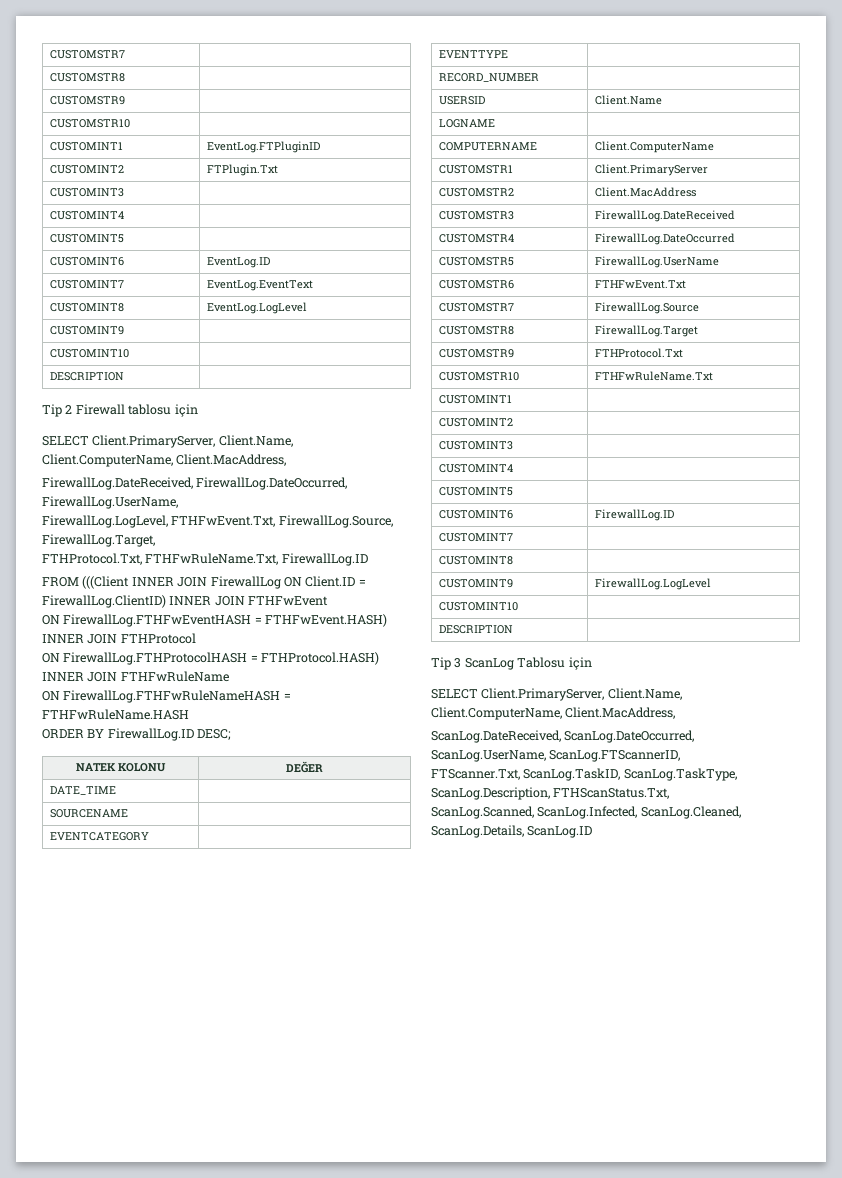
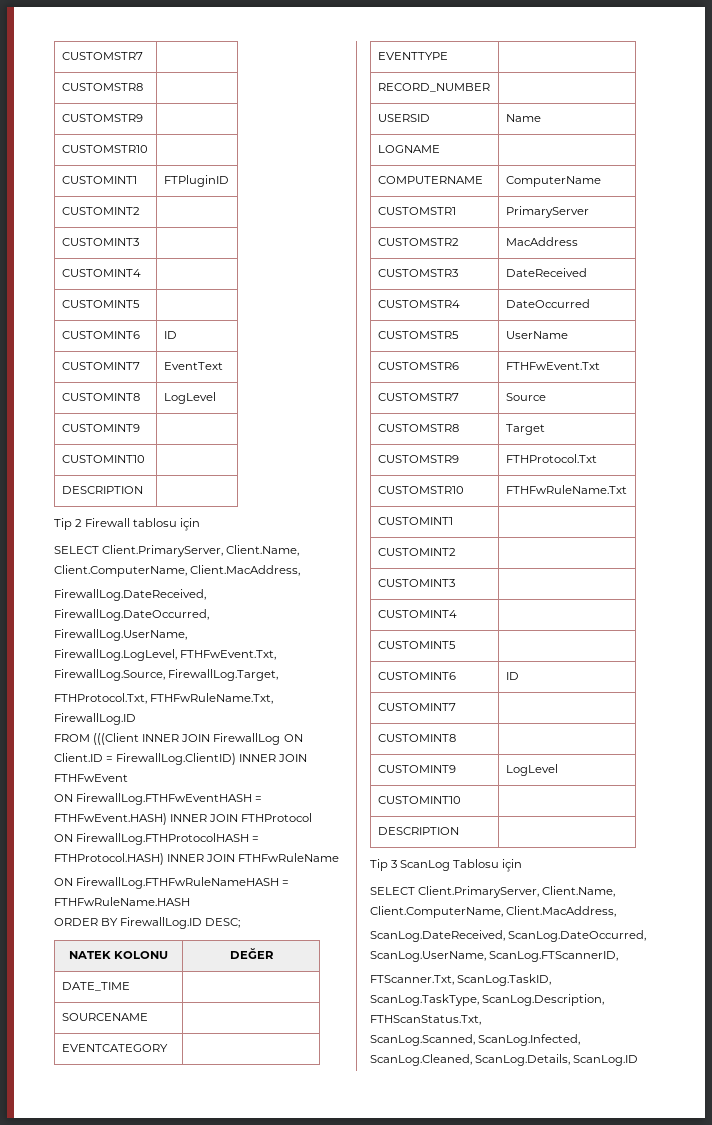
[206,141,320,153] [49,165,124,174] [206,164,278,176] [49,188,124,197] [49,211,124,220] [49,234,124,243] [49,257,124,266] [206,257,270,268] [49,280,124,289] [206,280,313,291] [49,303,124,312] [206,302,307,314] EventLog.FTPluginID // CUSTOMINT2 | FTPlugin.Txt // CUSTOMINT3 | // CUSTOMINT4 | // CUSTOMINT5 | // CUSTOMINT6 | EventLog.ID // CUSTOMINT7 | EventLog.EventText // CUSTOMINT8 | EventLog.LogLevel -> [163,175,229,187] [61,207,140,215] [61,238,139,246] [61,269,141,277] [61,300,140,308] [61,331,140,339] [163,331,177,339] [61,362,140,370] [163,362,223,370] [61,393,140,401] [163,392,216,404] FTPluginID // CUSTOMINT2 | // CUSTOMINT3 | // CUSTOMINT4 | // CUSTOMINT5 | // CUSTOMINT6 | ID // CUSTOMINT7 | EventText // CUSTOMINT8 | LogLevel
[594,95,662,105] Client.Name -> [505,114,541,122] Name
[594,141,714,153] Client.ComputerName -> [505,176,601,187] ComputerName
[594,164,708,176] Client.PrimaryServer -> [505,206,589,218] PrimaryServer
[594,187,696,197] Client.MacAddress -> [505,237,578,246] MacAddress
[594,210,735,222] FirewallLog.DateReceived -> [505,268,587,277] DateReceived
[594,233,735,245] FirewallLog.DateOccurred -> [505,299,590,308] DateOccurred
[594,256,719,268] FirewallLog.UserName -> [505,331,568,339] UserName
[594,302,699,314] [438,326,514,335] [594,325,698,337] FirewallLog.Source // CUSTOMSTR8 | FirewallLog.Target -> [505,393,546,401] [377,424,459,432] [505,424,545,435] Source // CUSTOMSTR8 | Target
[594,509,674,521] FirewallLog.ID -> [505,672,519,680] ID
[594,578,711,590] FirewallLog.LogLevel -> [505,764,558,776] LogLevel

